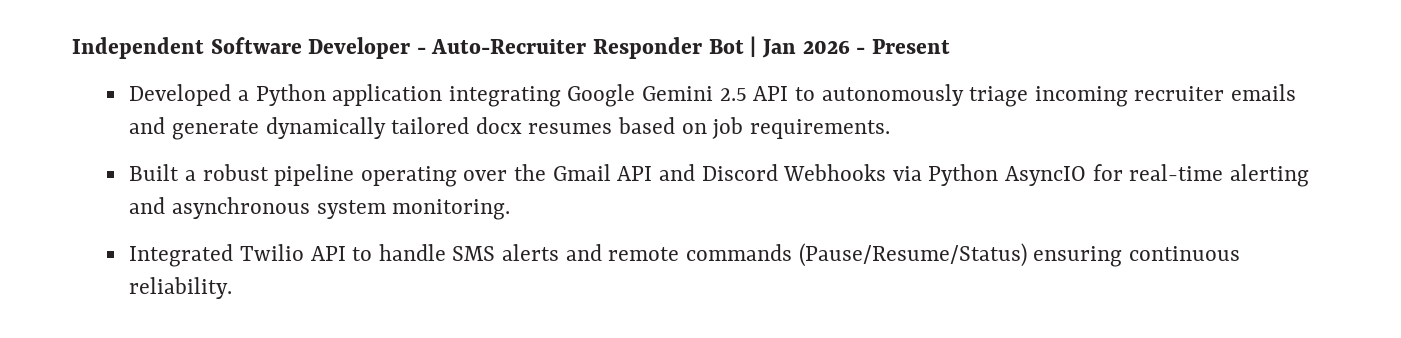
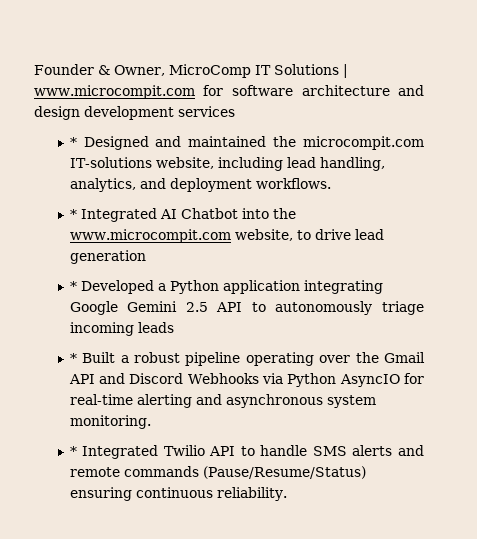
[72,36,950,59] Independent Software Developer - Auto-Recruiter Responder Bot | Jan 2026 - Present // -> [34,64,348,78] [34,85,424,99] [34,106,235,120] [69,136,424,150] [69,157,385,171] [69,178,331,192] [69,208,296,222] [69,229,384,243] [69,250,146,264] [69,281,77,291] Founder & Owner, MicroComp IT Solutions | www.microcompit.com for software architecture and design development services // * Designed and maintained the microcompit.com IT-solutions website, including lead handling, analytics, and deployment workflows. // * Integrated AI Chatbot into the www.microcompit.com website, to drive lead generation // *
[1134,84,1296,101] [129,117,890,140] recruiter emails and generate dynamically tailored docx resumes based on job requirements. // -> [137,322,174,333] [69,353,77,363] leads // *
(511, 209) none -> [69,446,77,456] *

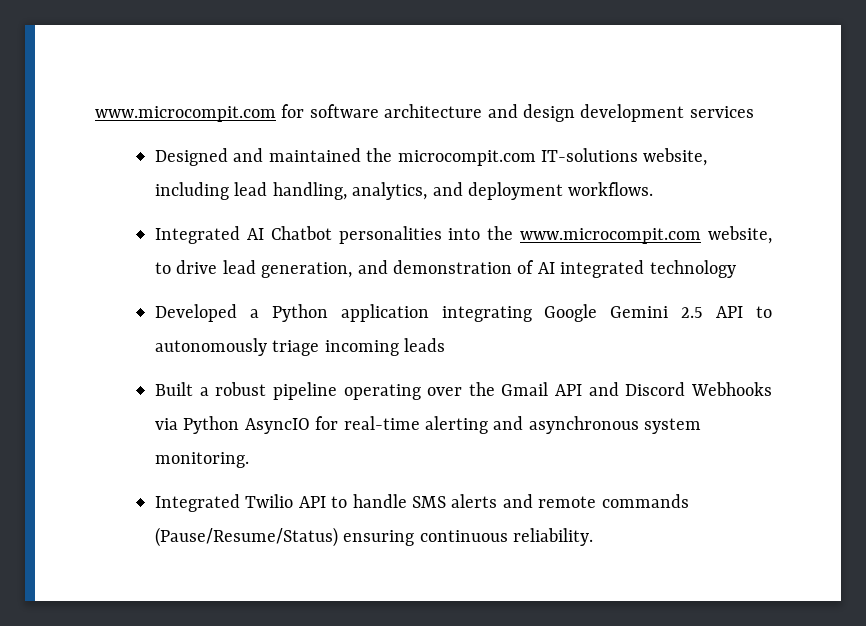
[34,64,348,78] Founder & Owner, MicroComp IT Solutions | -> (95, 114) none
[69,137,77,147] * -> (754, 112) none
[69,209,77,219] * -> (654, 189) none
(238, 213) none -> [338,226,442,244] personalities
[69,250,146,264] [69,281,77,291] generation // * -> [261,260,736,278] generation, and demonstration of AI integrated technology //
[69,353,77,363] * -> (446, 345) none
[69,446,77,456] * -> (249, 460) none

